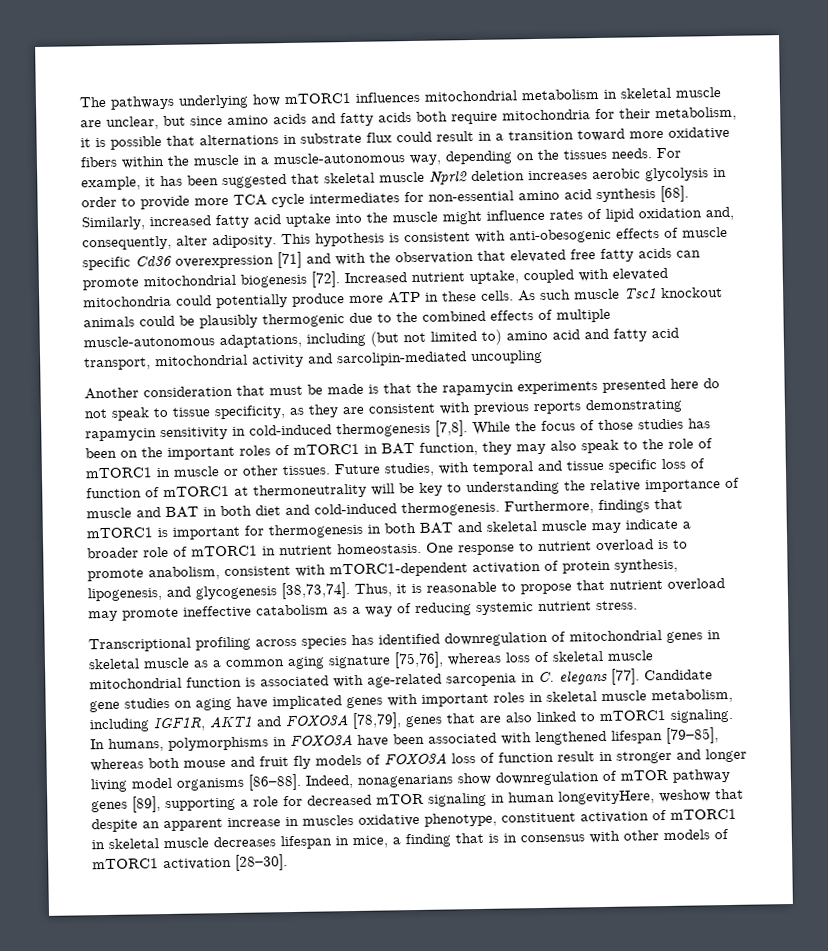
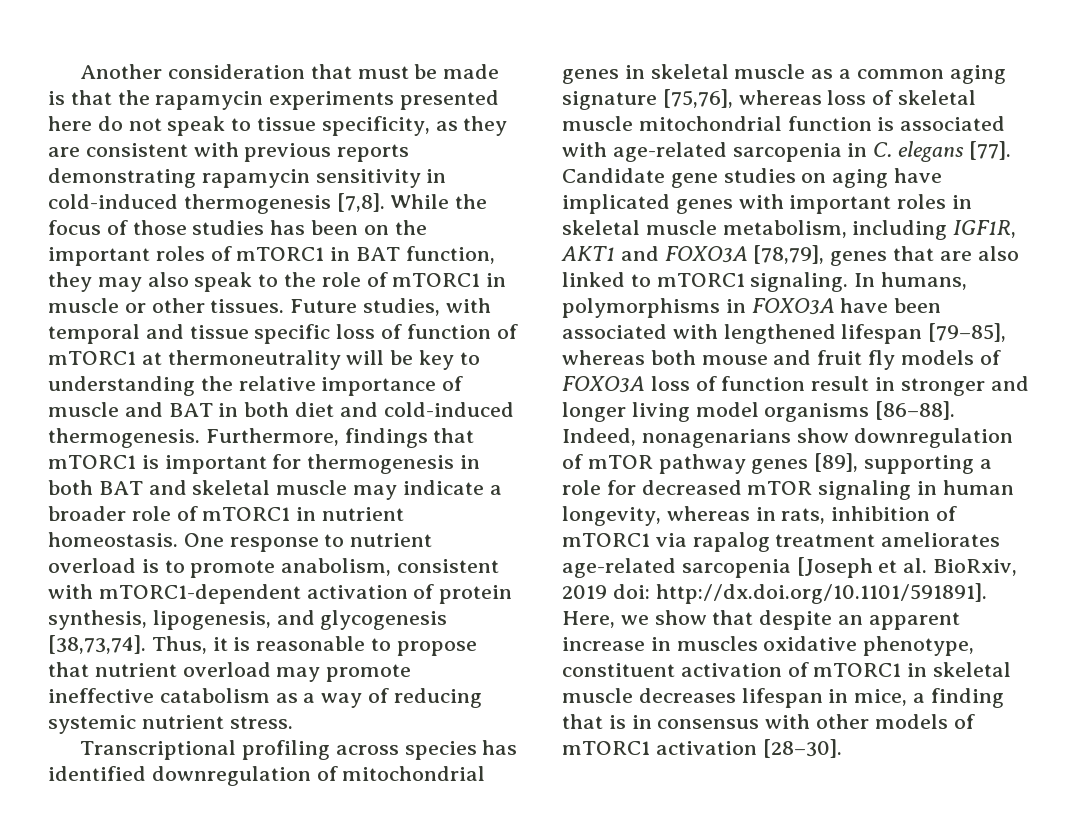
[79,87,721,110] [80,106,737,130] [80,126,730,150] [80,147,681,169] [81,167,727,191] [81,185,689,210] [81,206,734,231] [82,226,728,251] [82,247,701,271] [82,267,668,291] [83,287,723,309] [83,308,611,329] [83,327,679,349] [84,349,543,371] The pathways underlying how mTORC1 influences mitochondrial metabolism in skeletal muscle are unclear, but since amino acids and fatty acids both require mitochondria for their metabolism, it is possible that alternations in substrate flux could result in a transition toward more oxidative fibers within the muscle in a muscle-autonomous way, depending on the tissues needs. For example, it has been suggested that skeletal muscle Nprl2 deletion increases aerobic glycolysis in order to provide more TCA cycle intermediates for non-essential amino acid synthesis [68]. Similarly, increased fatty acid uptake into the muscle might influence rates of lipid oxidation and, consequently, alter adiposity. This hypothesis is consistent with anti-obesogenic effects of muscle specific Cd36 overexpression [71] and with the observation that elevated free fatty acids can promote mitochondrial biogenesis [72]. Increased nutrient uptake, coupled with elevated mitochondria could potentially produce more ATP in these cells. As such muscle Tsc1 knockout animals could be plausibly thermogenic due to the combined effects of multiple muscle-autonomous adaptations, including (but not limited to) amino acid and fatty acid transport, mitochondrial activity and sarcolipin-mediated uncoupling // -> (80, 71) none
[558,789,711,805] longevityHere, weshow -> [562,506,958,526] [562,532,1001,552] [562,557,1018,578] [562,583,987,604] [562,610,707,628] longevity, whereas in rats, inhibition of mTORC1 via rapalog treatment ameliorates age-related sarcopenia [Joseph et al. BioRxiv, 2019 doi: http://dx.doi.org/10.1101/591891]. Here, we show

